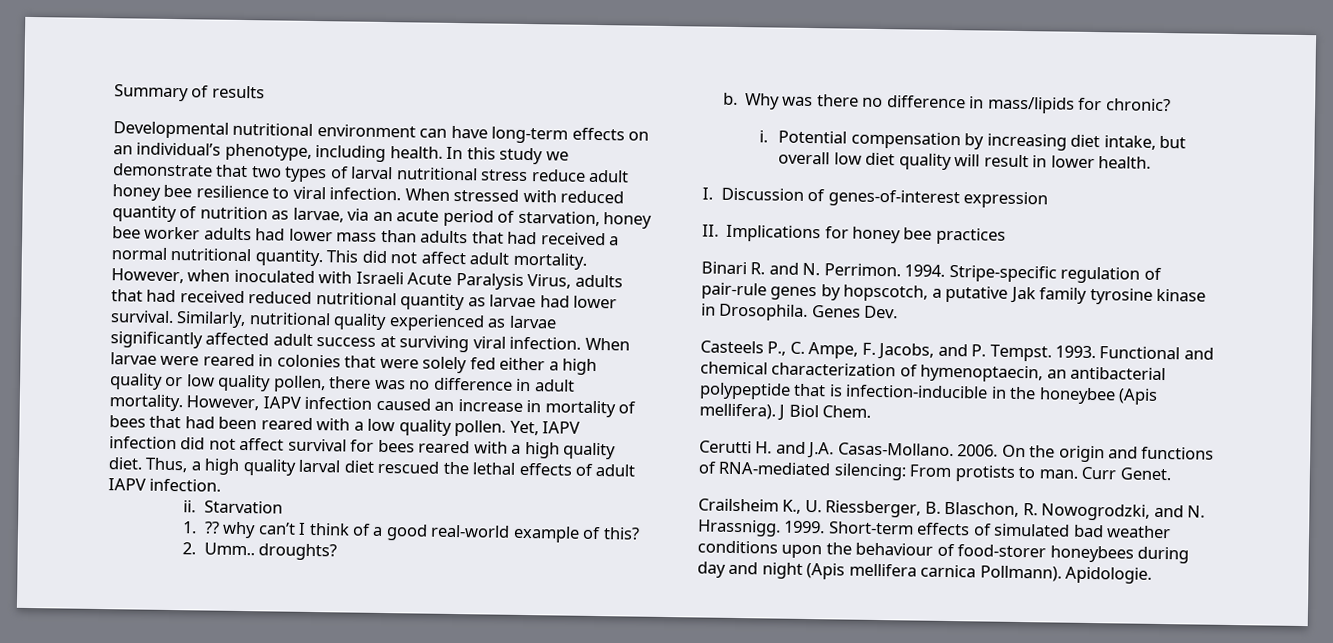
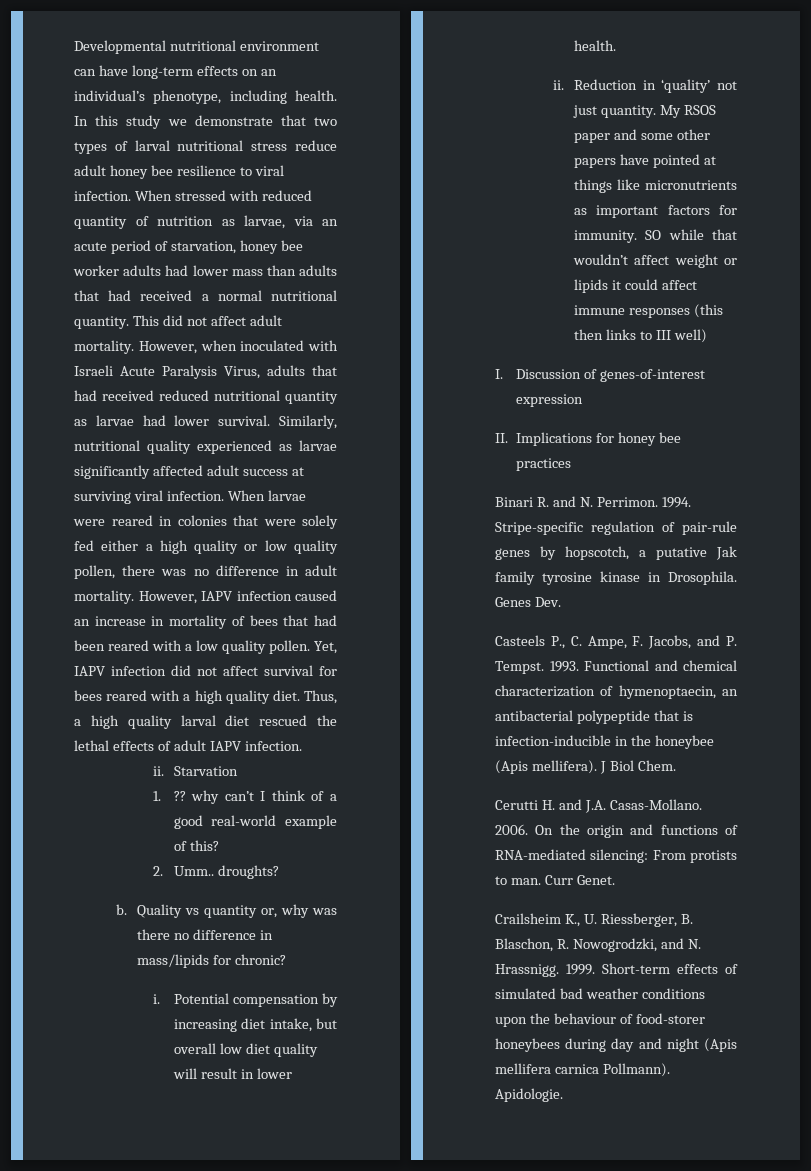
[114,84,265,102] Summary of results // -> (74, 47) none
[744,93,780,110] Why -> [137,904,310,918] Quality vs quantity or, why
(1151, 162) none -> [552,79,737,93] [572,105,716,118] [573,129,710,143] [573,154,716,168] [573,179,737,193] [573,205,737,218] [573,229,737,243] [572,254,737,268] [573,279,697,293] [573,304,723,318] [573,329,707,343] // ii. Reduction in ‘quality’ not just quantity. My RSOS paper and some other papers have pointed at things like micronutrients as important factors for immunity. SO while that wouldn’t affect weight or lipids it could affect immune responses (this then links to III well)

